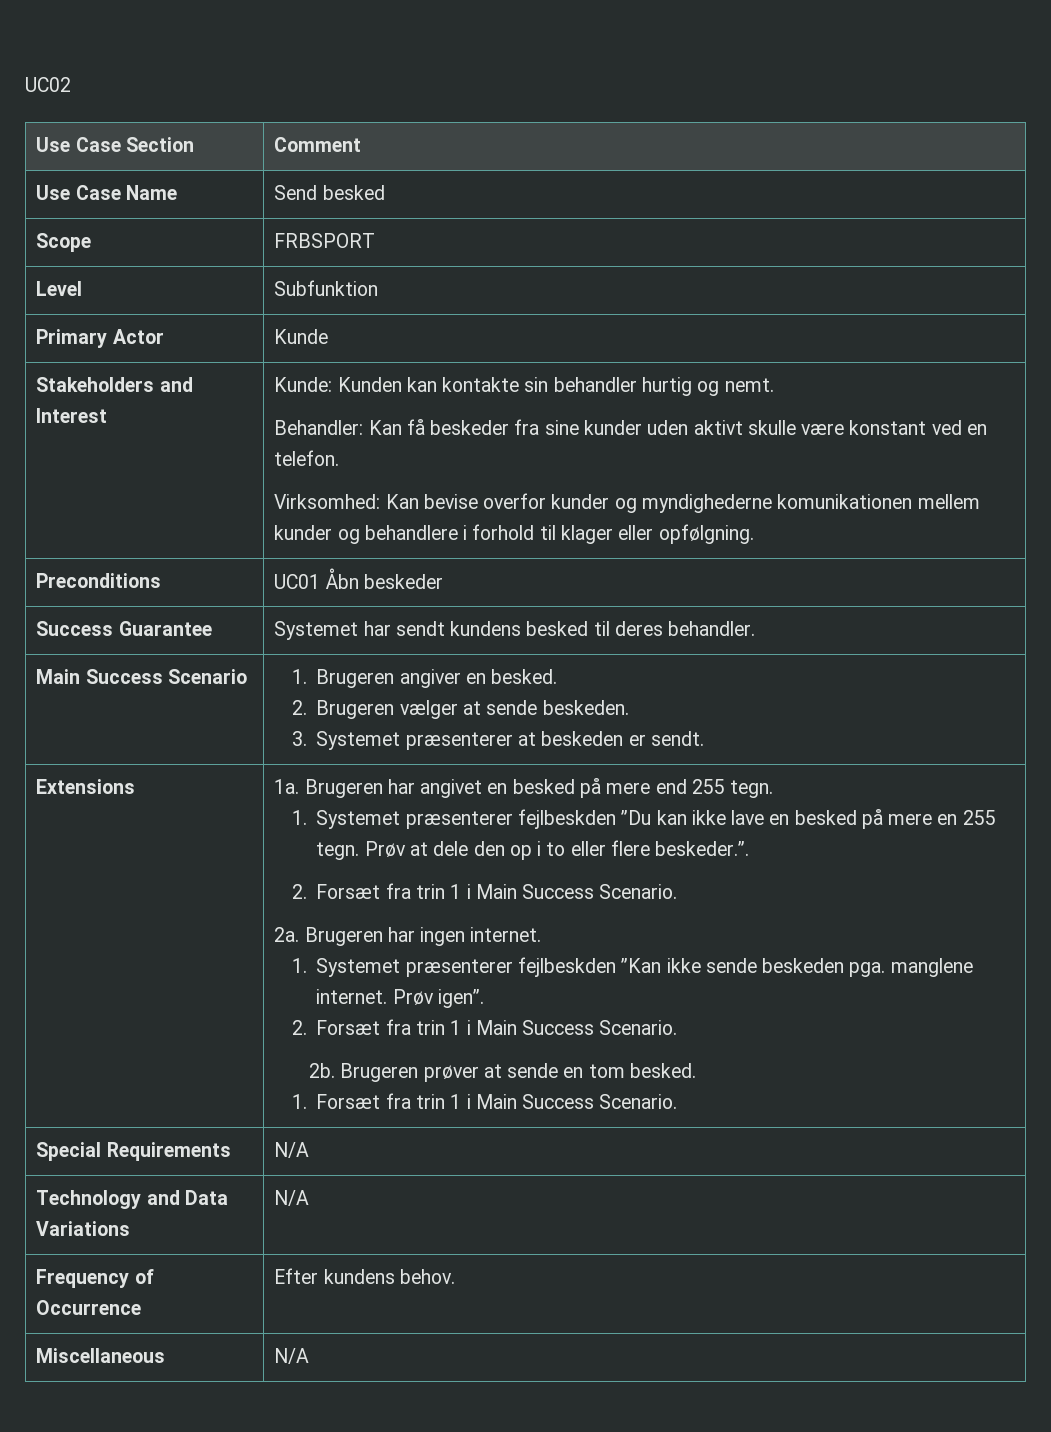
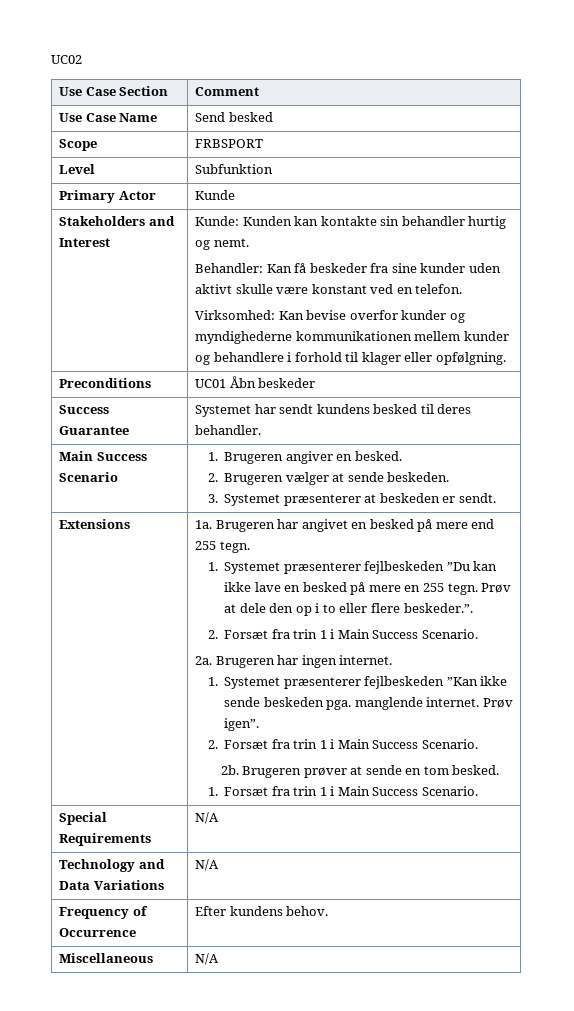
[777,494,913,509] komunikationen -> [295,331,412,341] kommunikationen
[518,809,617,829] fejlbeskden -> [364,561,445,574] fejlbeskeden
[518,957,617,977] fejlbeskden -> [364,676,445,689] fejlbeskeden
[890,958,973,977] manglene -> [354,697,423,710] manglende

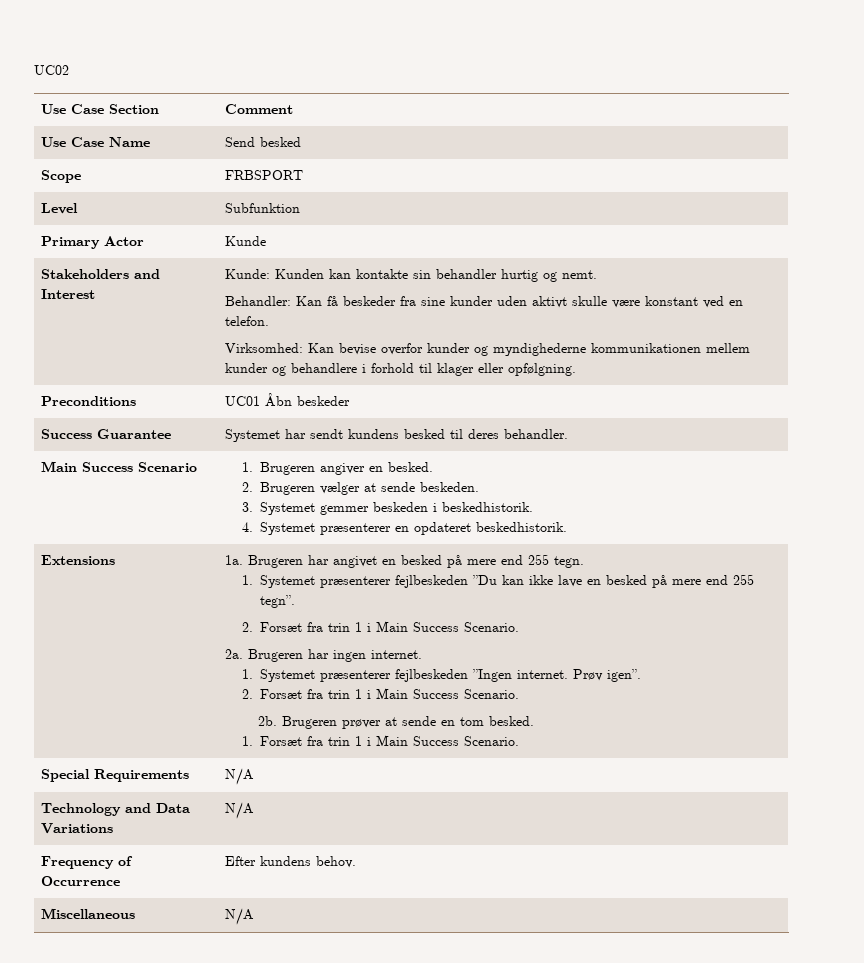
[283,493,496,506] præsenterer at beskeden er sendt. -> [319,502,533,515] [241,522,567,535] gemmer beskeden i beskedhistorik. // 4. Systemet præsenterer en opdateret beskedhistorik.
[404,583,512,595] [224,603,473,616] en 255 tegn. Prøv at dele den op i to eller flere beskeder.”. -> [705,574,754,585] [259,595,295,608] end 255 tegn”.
[446,676,508,686] [224,697,423,710] ”Kan ikke sende beskeden pga. manglende -> [472,669,512,682] ”Ingen

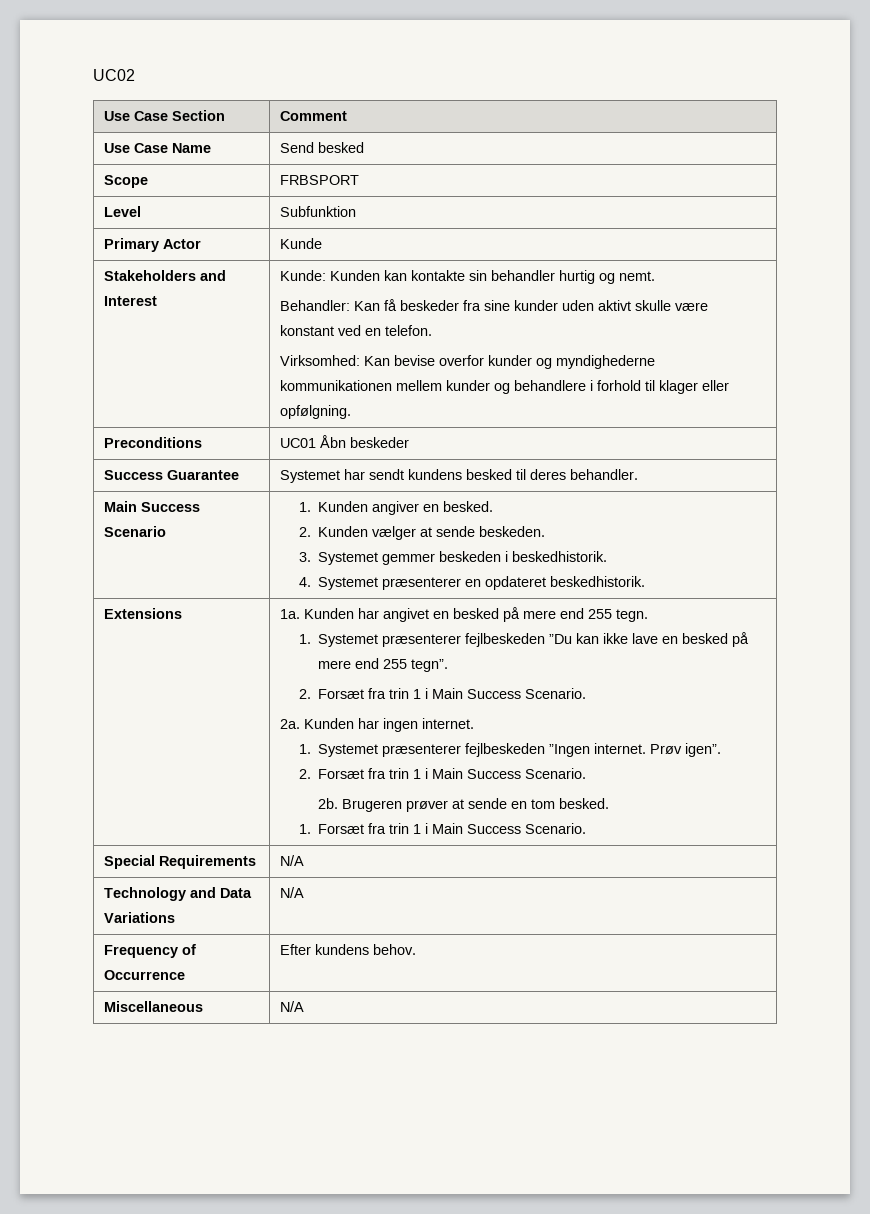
[259,462,315,475] Brugeren -> [318,501,369,512] Kunden
[259,482,315,495] Brugeren -> [318,526,369,537] Kunden
[248,555,304,568] Brugeren -> [304,608,355,619] Kunden
[248,649,304,662] Brugeren -> [304,718,355,729] Kunden

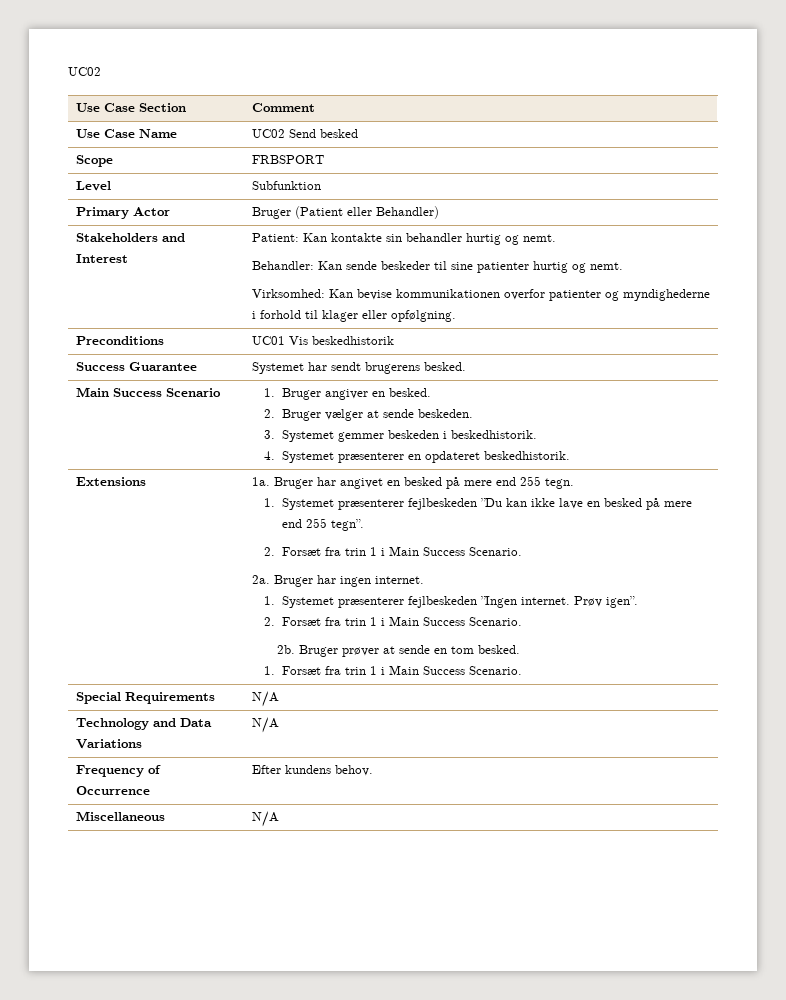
(212, 148) none -> [251,129,285,138] UC02
[280,238,323,249] Kunde -> [251,206,439,219] Bruger (Patient eller Behandler)
[280,270,408,281] Kunde: Kunden kan -> [251,233,327,242] Patient: Kan
[384,299,709,311] [280,325,433,336] [280,355,656,369] [280,380,587,394] få beskeder fra sine kunder uden aktivt skulle være konstant ved en telefon. // Virksomhed: Kan bevise overfor kunder og myndighederne kommunikationen mellem kunder og behandlere -> [345,261,623,273] [251,289,710,301] sende beskeder til sine patienter hurtig og nemt. // Virksomhed: Kan bevise kommunikationen overfor patienter og myndighederne
[320,435,410,448] Åbn beskeder -> [288,336,394,345] Vis beskedhistorik
[408,469,639,480] kundens besked til deres behandler. -> [364,362,466,374] brugerens besked.
[318,501,369,512] Kunden -> [281,388,321,400] Bruger
[318,526,369,537] Kunden -> [281,409,321,421] Bruger
[304,608,355,619] Kunden -> [273,477,313,489] Bruger
[304,718,355,729] Kunden -> [273,575,313,587] Bruger
[341,799,402,812] Brugeren -> [298,645,338,657] Bruger

